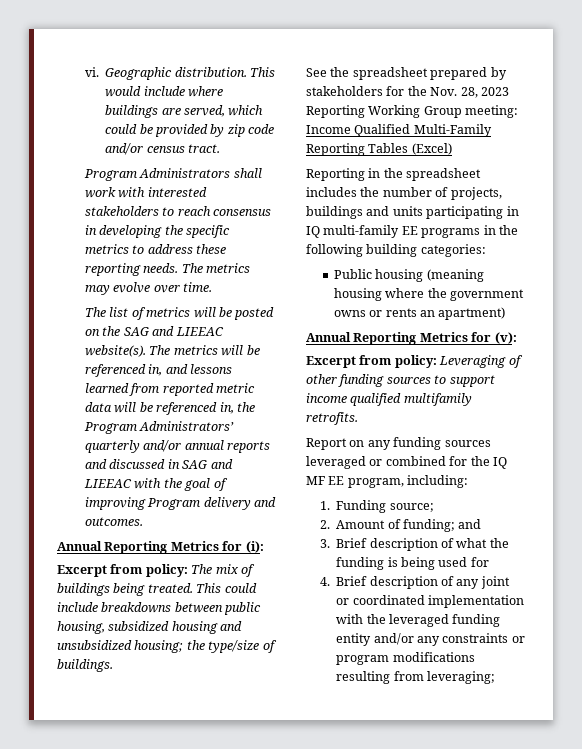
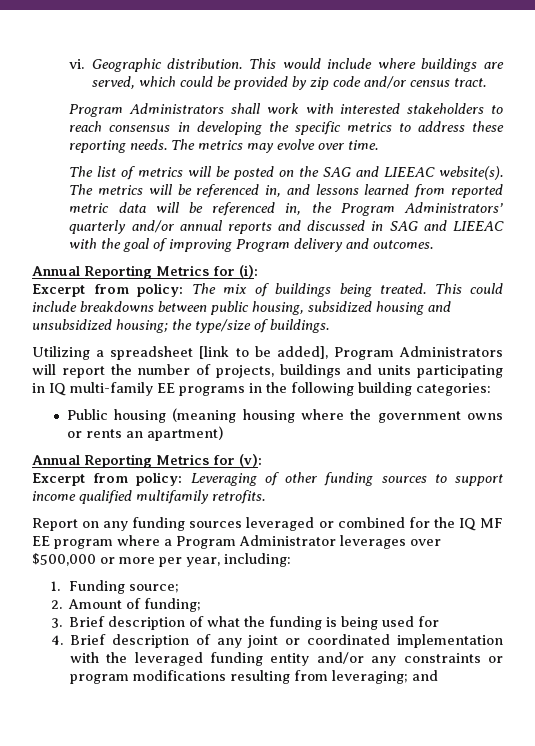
[306,67,507,80] [306,86,509,98] [306,105,519,118] [306,124,492,137] [306,143,452,156] [306,168,482,181] [306,187,357,197] See the spreadsheet prepared by stakeholders for the Nov. 28, 2023 Reporting Working Group meeting: Income Qualified Multi-Family Reporting Tables (Excel) // Reporting in the spreadsheet includes -> [32,346,503,360] [32,364,105,378] Utilizing a spreadsheet [link to be added], Program Administrators will report
[347,478,404,488] program, -> [54,535,441,549] [32,553,220,567] program where a Program Administrator leverages over $500,000 or more per year,
[458,519,482,529] and -> (202, 605) none
(496, 677) none -> [411,670,438,681] and

